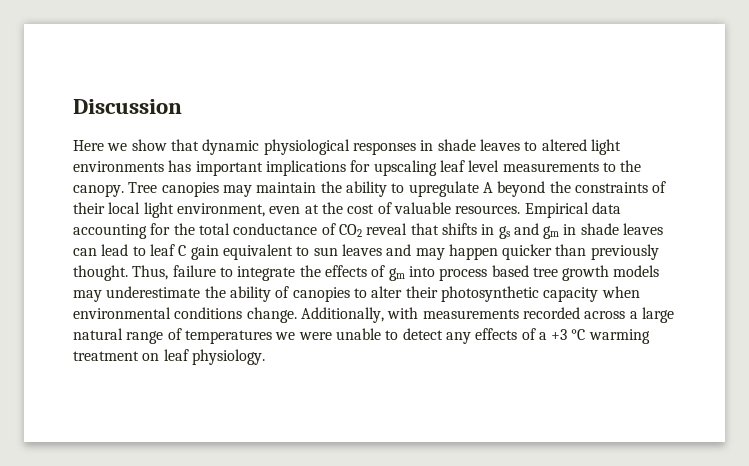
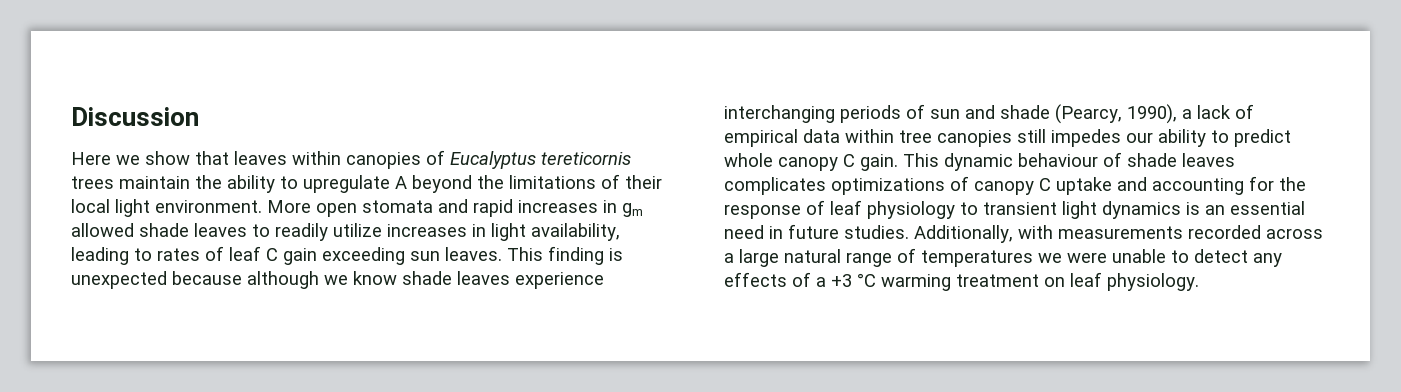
[202,139,621,155] [73,160,642,176] [73,182,252,197] dynamic physiological responses in shade leaves to altered light environments has important implications for upscaling leaf level measurements to the canopy. Tree canopies may -> [234,150,631,169] [71,176,114,189] leaves within canopies of Eucalyptus tereticornis trees
[574,182,648,193] constraints -> [509,175,596,189] limitations
[176,202,621,218] [73,223,664,239] [73,244,659,260] [73,265,660,281] [73,286,640,302] [73,307,297,323] environment, even at the cost of valuable resources. Empirical data accounting for the total conductance of CO2 reveal that shifts in gs and gm in shade leaves can lead to leaf C gain equivalent to sun leaves and may happen quicker than previously thought. Thus, failure to integrate the effects of gm into process based tree growth models may underestimate the ability of canopies to alter their photosynthetic capacity when environmental conditions change. -> [155,199,643,217] [71,223,620,241] [71,246,623,265] [71,271,604,289] [724,104,1254,124] [724,129,1291,147] [724,152,1235,171] [724,176,1306,195] [724,200,1305,219] [724,224,909,239] environment. More open stomata and rapid increases in gm allowed shade leaves to readily utilize increases in light availability, leading to rates of leaf C gain exceeding sun leaves. This finding is unexpected because although we know shade leaves experience interchanging periods of sun and shade (Pearcy, 1990), a lack of empirical data within tree canopies still impedes our ability to predict whole canopy C gain. This dynamic behaviour of shade leaves complicates optimizations of canopy C uptake and accounting for the response of leaf physiology to transient light dynamics is an essential need in future studies.

